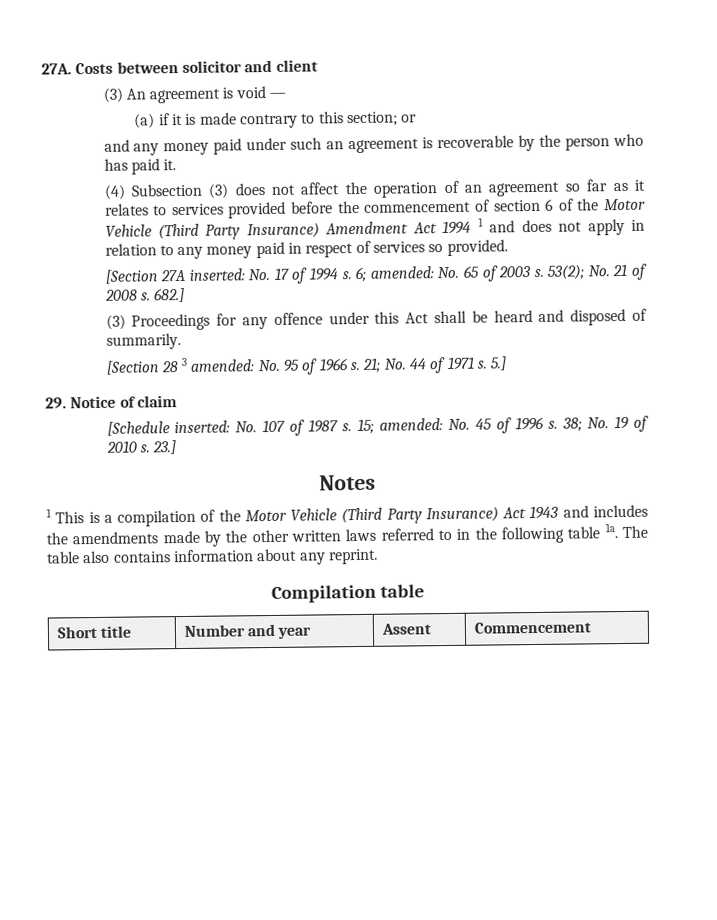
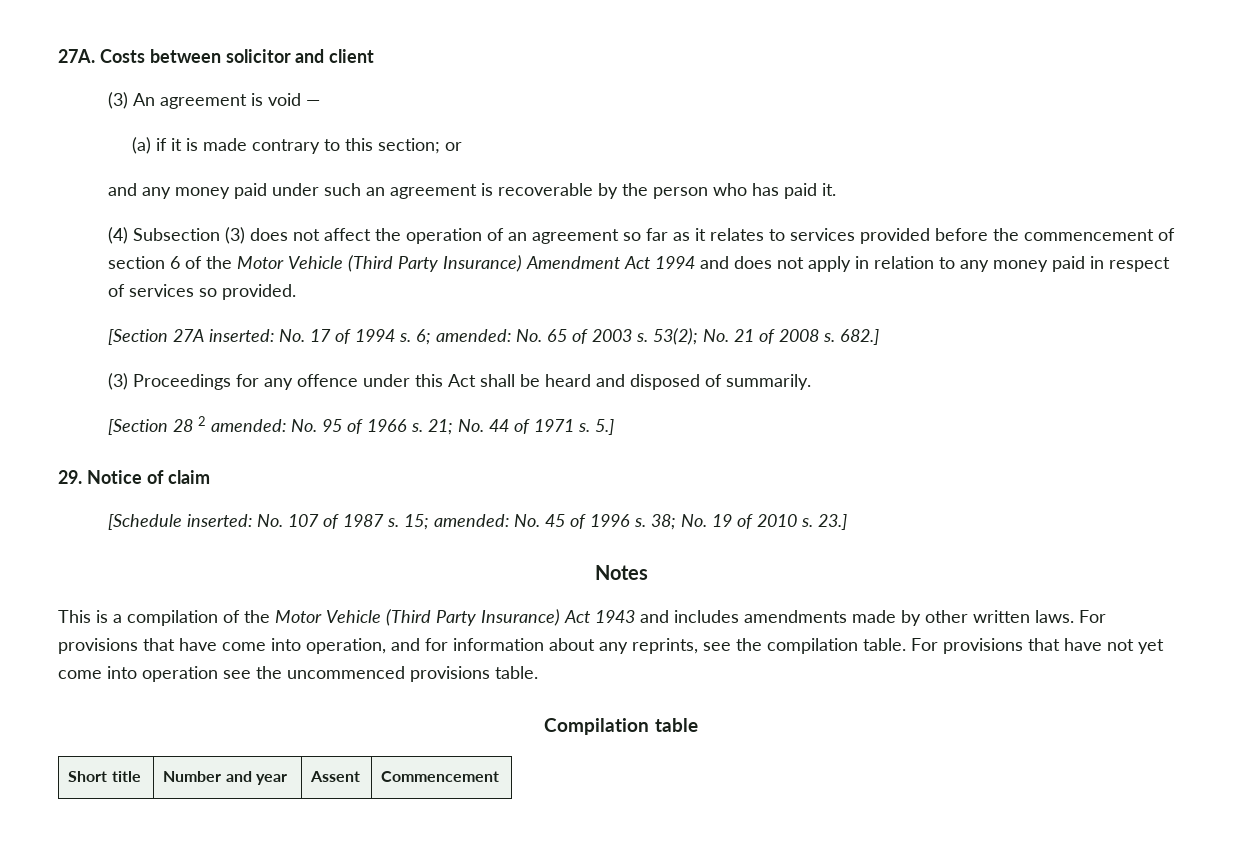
[477,217,484,227] 1 -> (695, 262) none
[181,357,188,366] 3 -> [197,416,206,426] 2
[46,508,52,518] 1 -> (648, 572) none
[46,532,68,545] the -> (739, 616) none
[225,530,248,543] the -> (921, 618) none
[345,523,649,544] [47,548,378,565] laws referred to in the following table 1a. The table also contains information about any reprint. -> [1035,610,1106,623] [58,638,1164,654] [58,666,538,682] laws. For provisions that have come into operation, and for information about any reprints, see the compilation table. For provisions that have not yet come into operation see the uncommenced provisions table.

